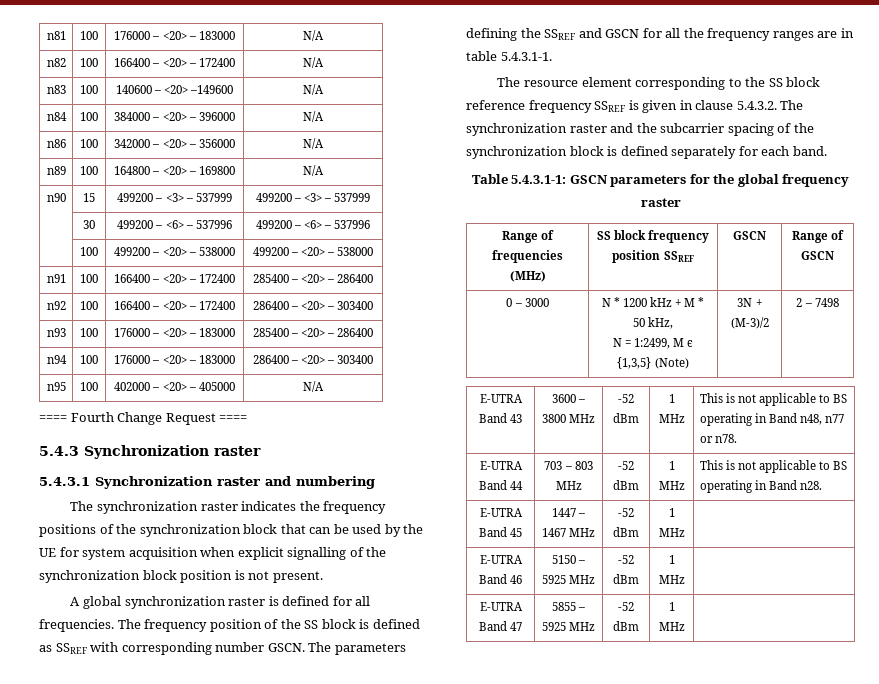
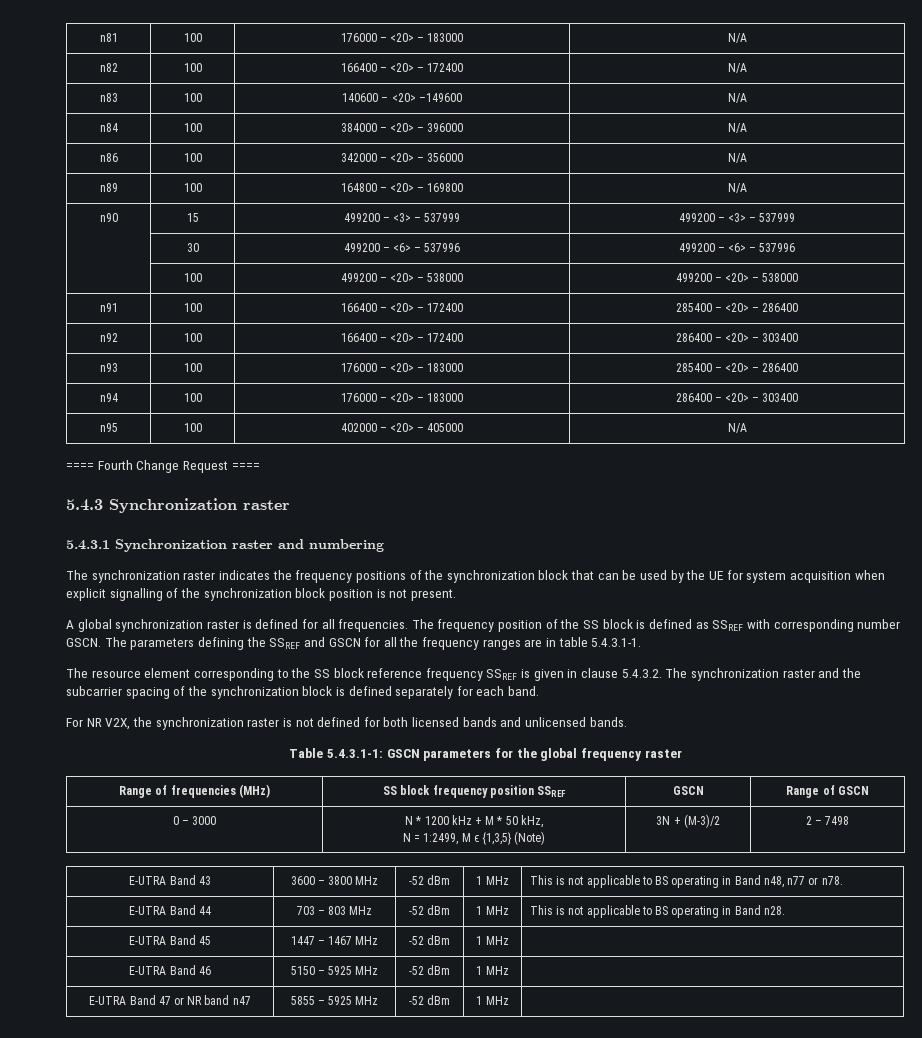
(827, 151) none -> [66,717,627,730] // For NR V2X, the synchronization raster is not defined for both licensed bands and unlicensed bands.
(523, 626) none -> [174,995,251,1005] or NR band n47

